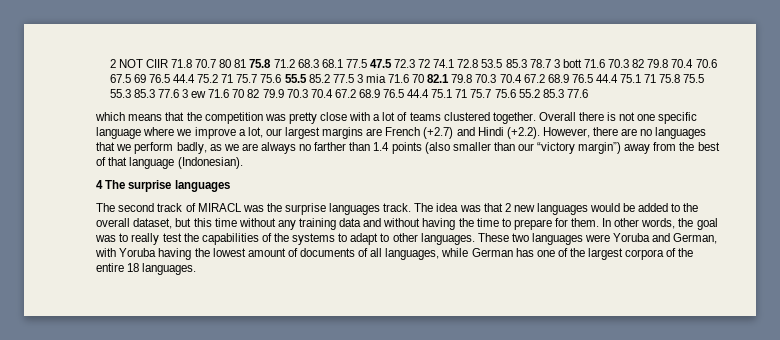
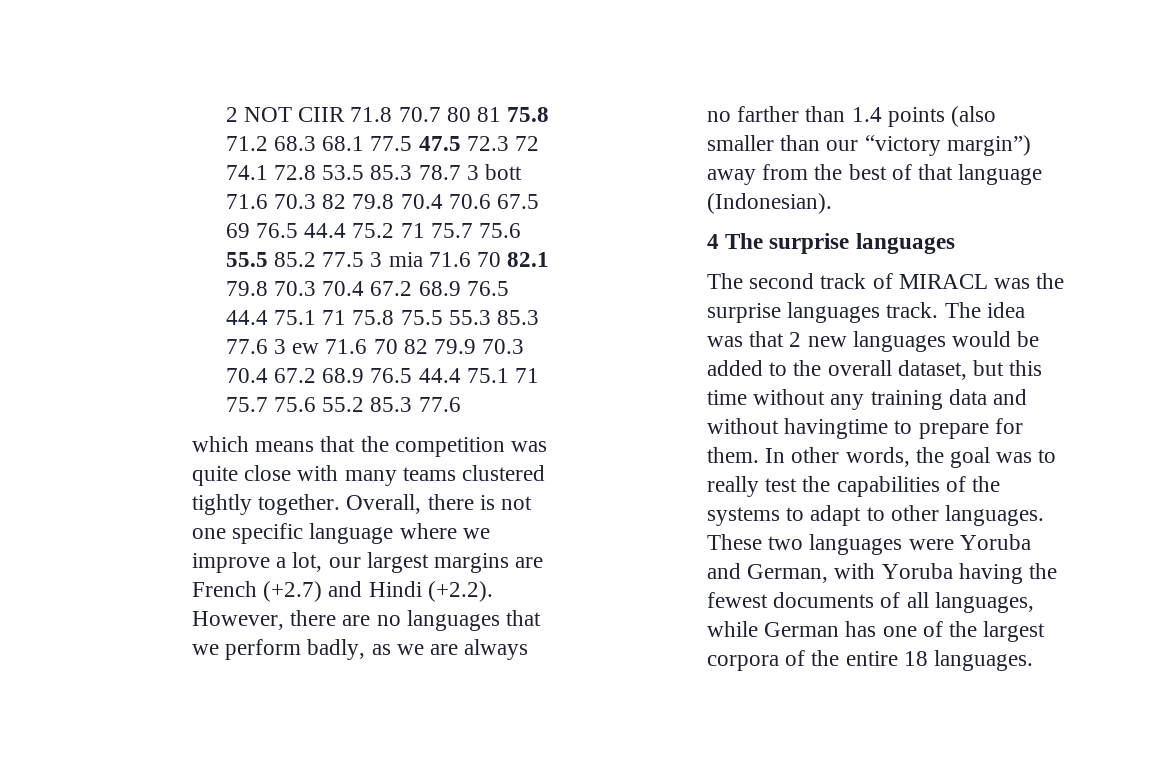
[288,112,317,124] pretty -> [191,466,238,486] quite
[373,112,576,124] a lot of teams clustered together. Overall -> [344,465,546,486] [191,494,422,515] many teams clustered tightly together. Overall,
[422,218,499,230] having the time -> [784,418,889,439] havingtime
[212,248,298,257] lowest amount of -> [706,592,768,608] fewest

